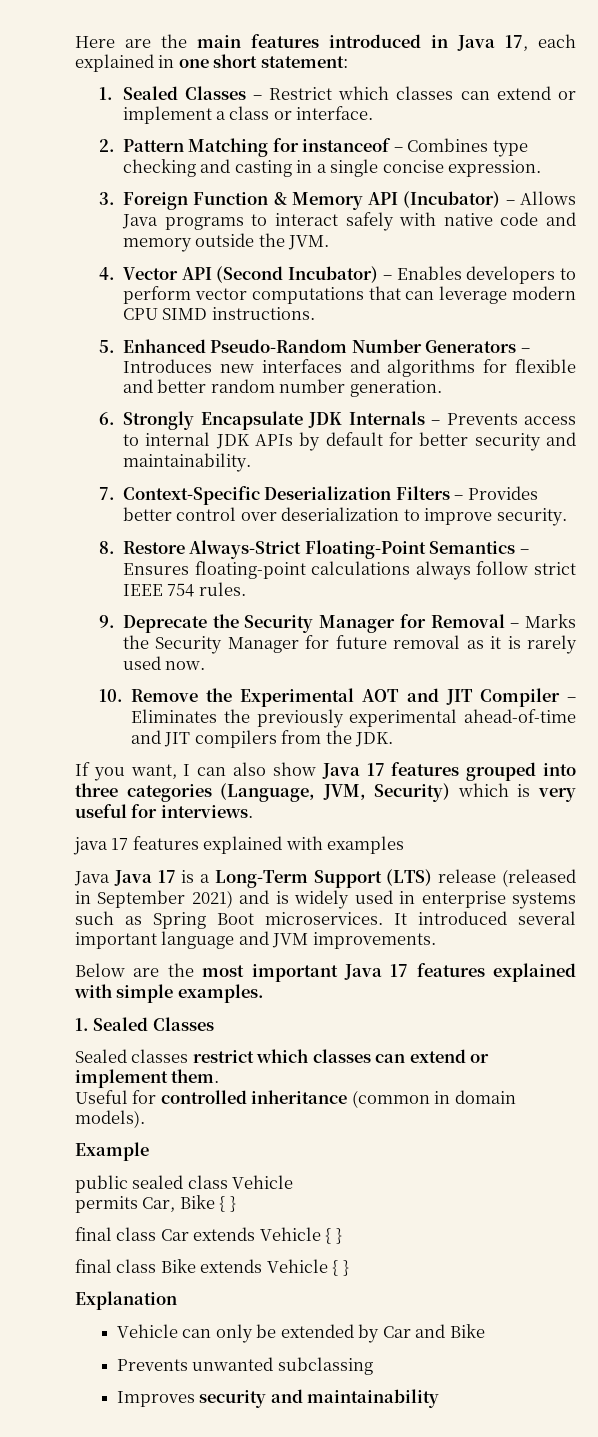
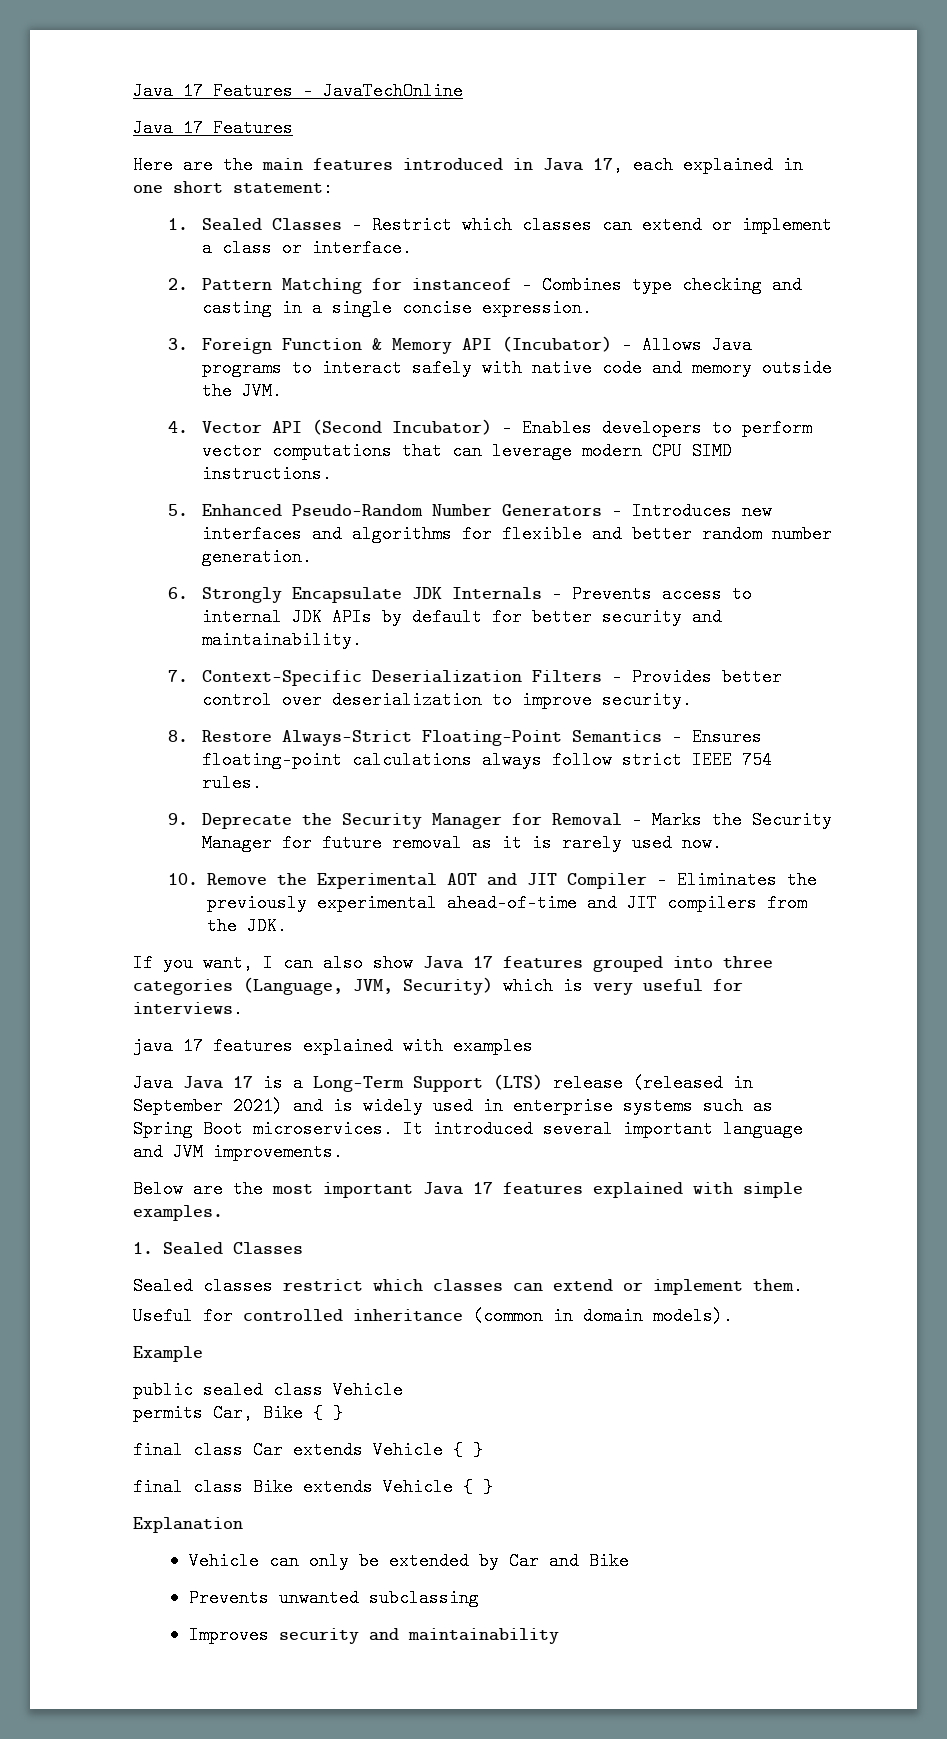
(75, 42) none -> [133,82,463,100] [133,119,293,137] Java 17 Features - JavaTechOnline // Java 17 Features //

